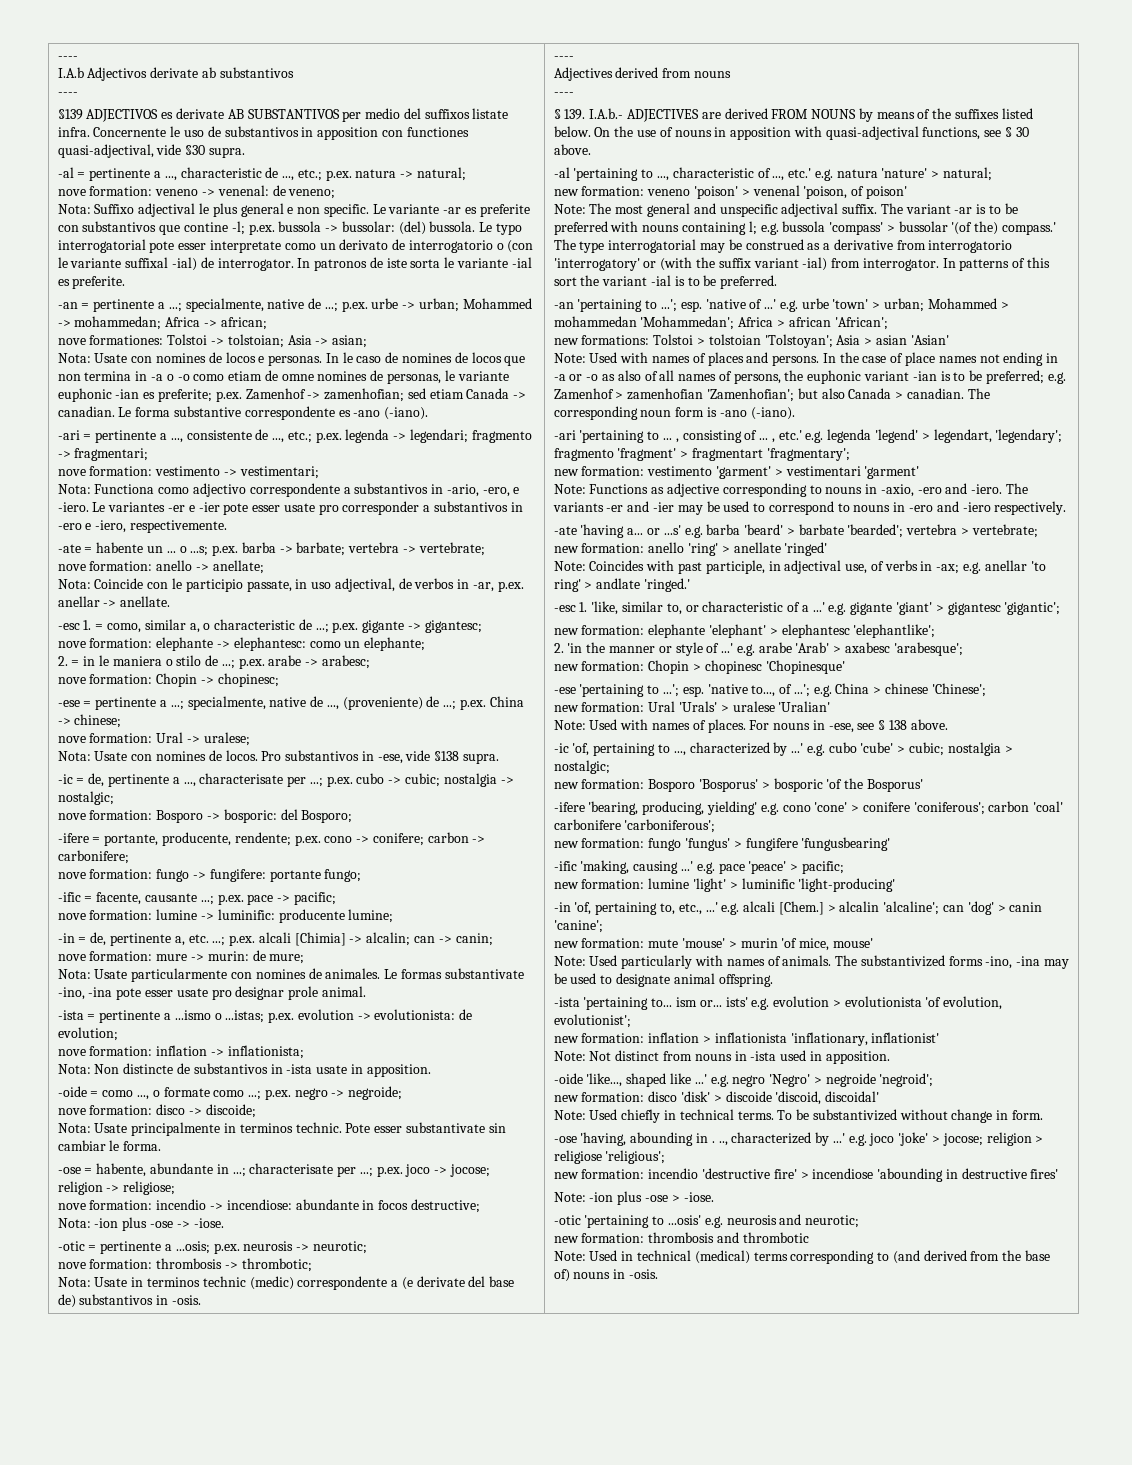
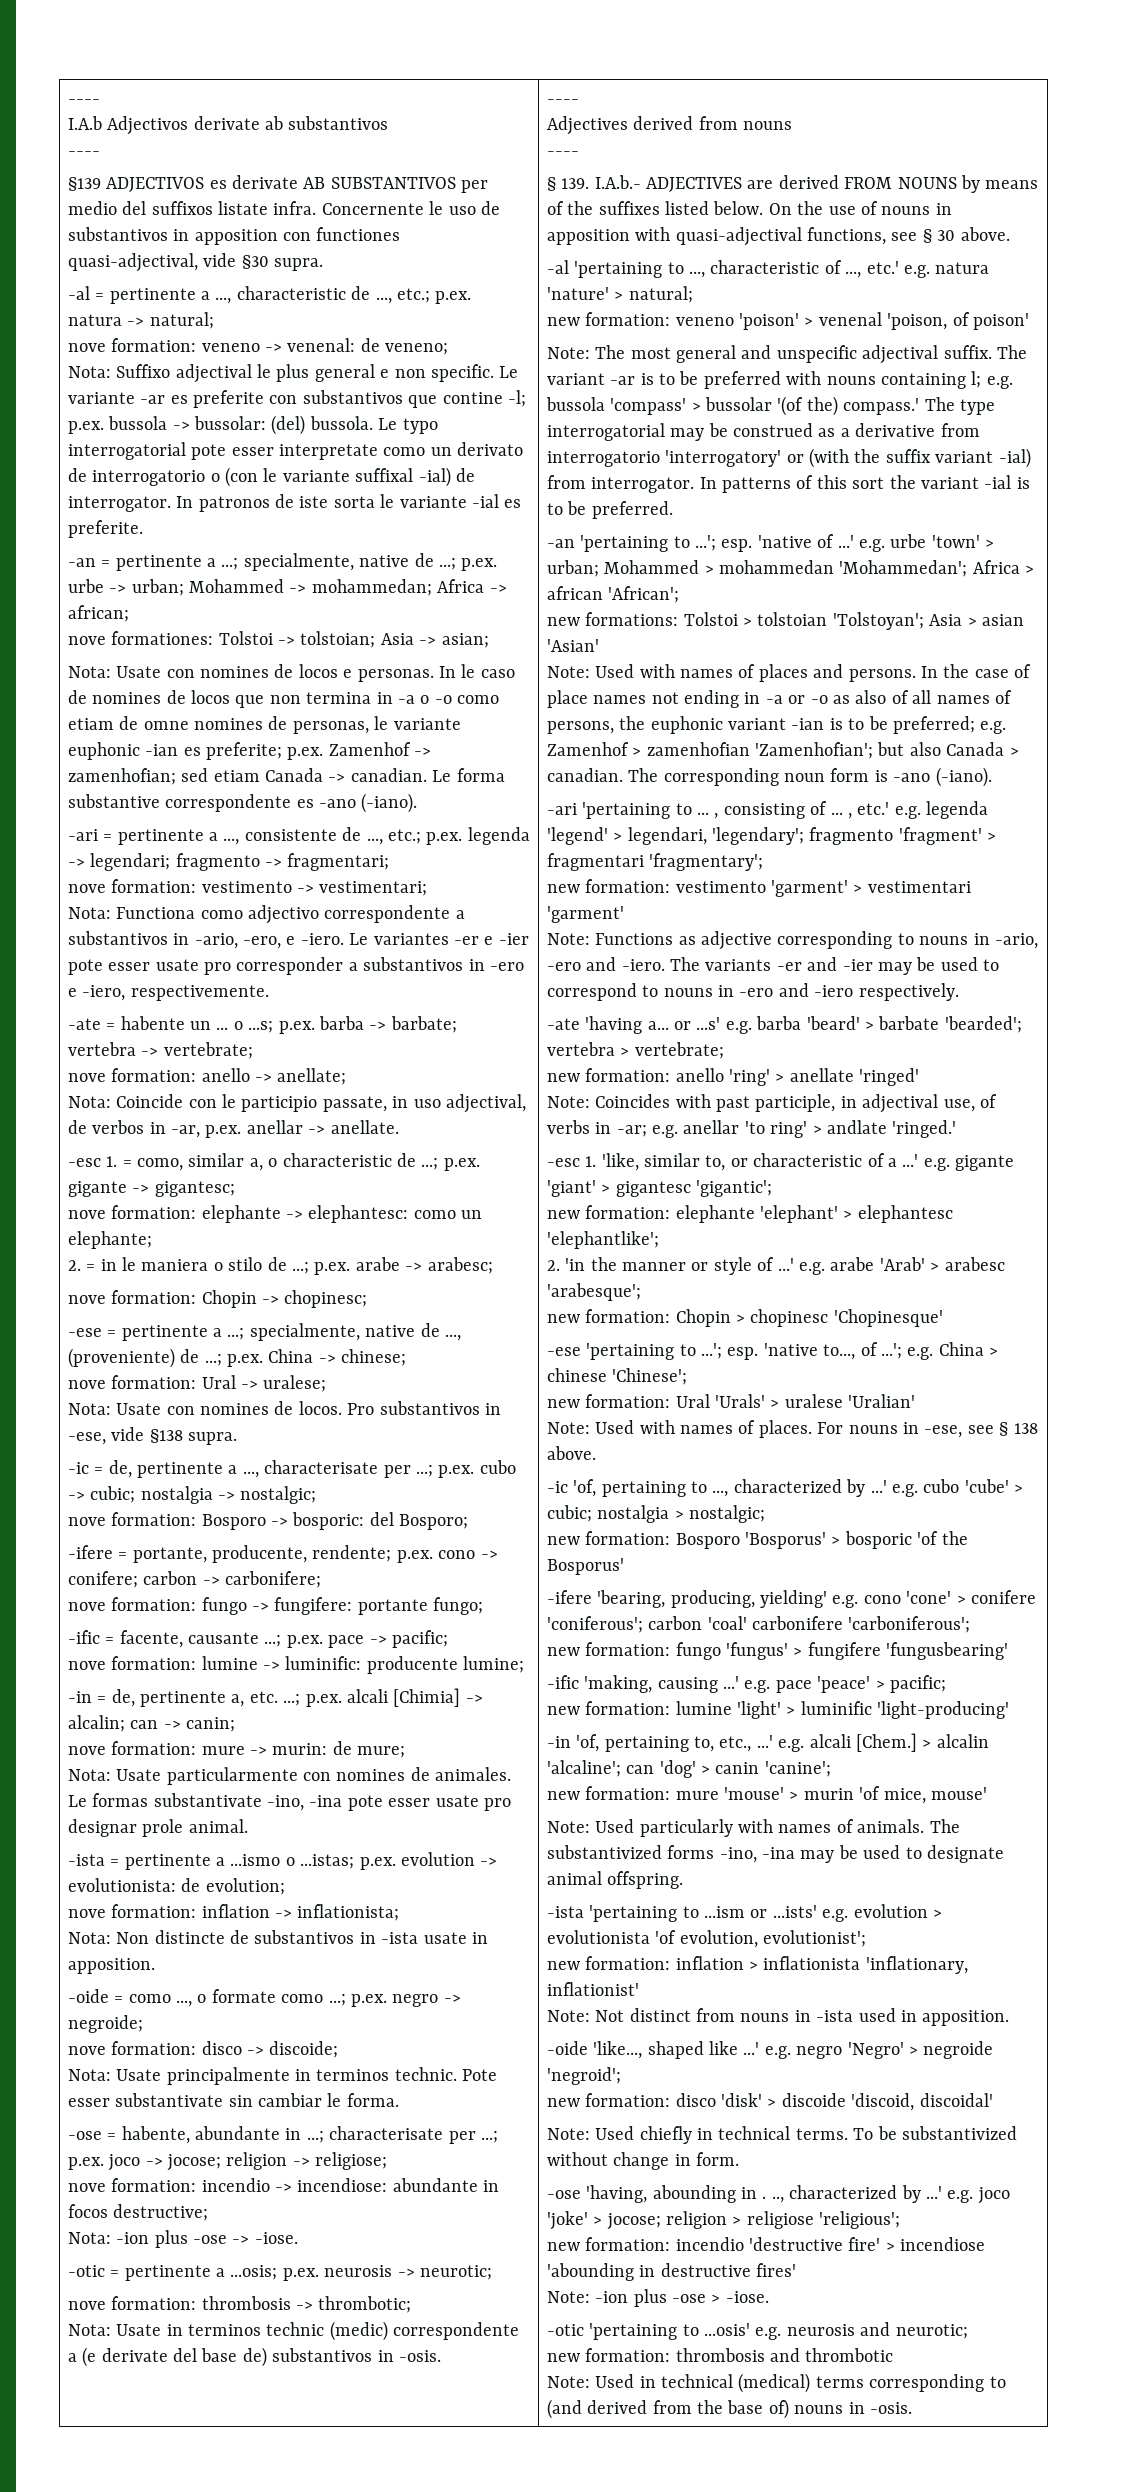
[933,429,992,443] legendart, -> [627,827,707,845] legendari,
[691,448,763,461] fragmentart -> [546,853,644,871] fragmentari
[880,484,914,497] -axio, -> [995,933,1039,949] -ario,
[936,564,960,574] -ax; -> [616,1125,647,1137] -ar;
[844,642,890,653] axabesc -> [944,1257,1005,1271] arabesc
[648,939,679,948] mute -> [675,1791,719,1800] mure
[651,997,748,1007] to... ism or... ists' -> [682,1905,817,1918] to ...ism or ...ists'

